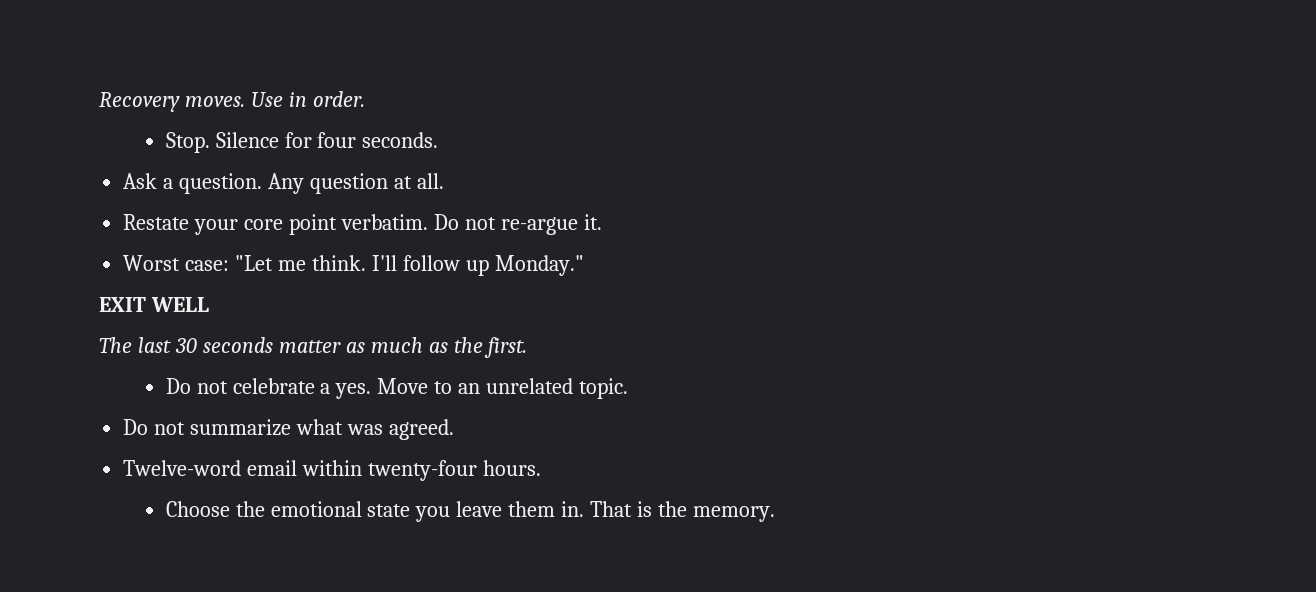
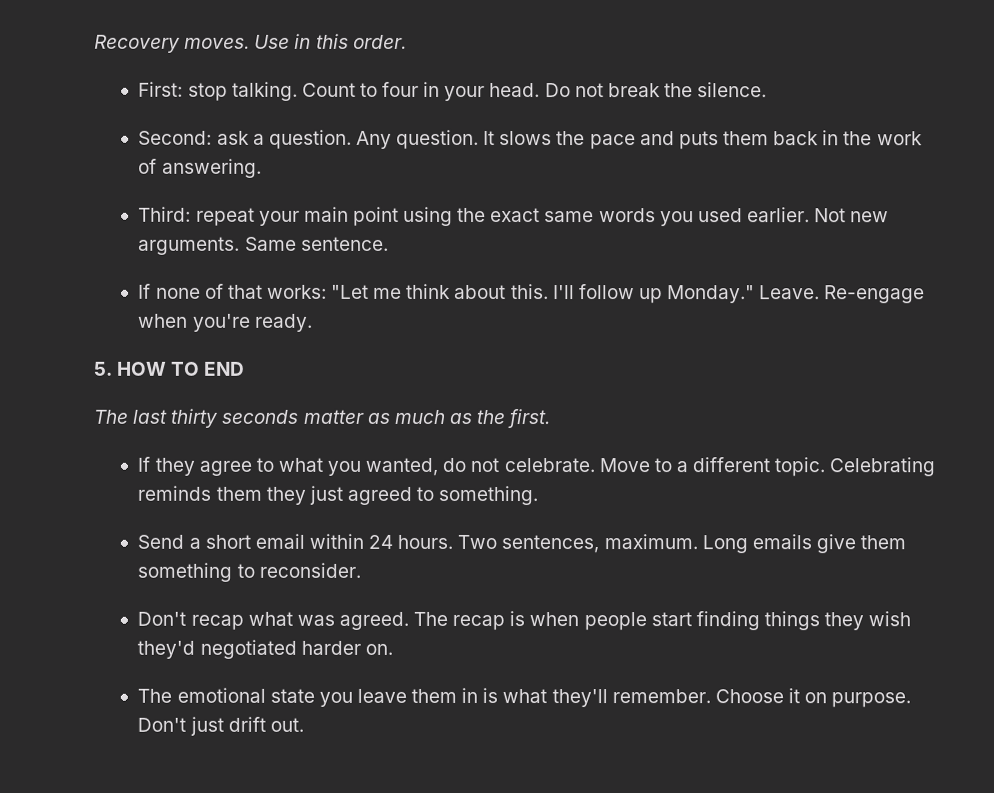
(307, 99) none -> [315,33,349,49] this
[165,132,439,153] [123,173,444,194] [123,214,602,235] [123,255,584,276] [99,297,209,312] Stop. Silence for four seconds. // Ask a question. Any question at all. // Restate your core point verbatim. Do not re-argue it. // Worst case: "Let me think. I'll follow up Monday." // EXIT WELL -> [138,81,768,101] [138,129,923,150] [138,158,262,178] [138,206,890,227] [138,236,389,255] [138,283,926,304] [138,313,313,332] [94,361,246,376] First: stop talking. Count to four in your head. Do not break the silence. // Second: ask a question. Any question. It slows the pace and puts them back in the work of answering. // Third: repeat your main point using the exact same words you used earlier. Not new arguments. Same sentence. // If none of that works: "Let me think about this. I'll follow up Monday." Leave. Re-engage when you're ready. // 5. HOW TO END
[174,338,197,353] 30 -> [170,408,219,428] thirty
[165,378,629,399] [123,419,454,440] [123,460,541,481] [165,501,265,517] Do not celebrate a yes. Move to an unrelated topic. // Do not summarize what was agreed. // Twelve-word email within twenty-four hours. // Choose the -> [137,456,936,477] [137,485,539,506] [137,533,907,554] [137,562,361,582] [137,611,912,631] [137,639,393,659] [137,688,173,703] If they agree to what you wanted, do not celebrate. Move to a different topic. Celebrating reminds them they just agreed to something. // Send a short email within 24 hours. Two sentences, maximum. Long emails give them something to reconsider. // Don't recap what was agreed. The recap is when people start finding things they wish they'd negotiated harder on. // The
[561,501,775,522] in. That is the memory. -> [461,687,912,708] [137,716,304,736] in is what they'll remember. Choose it on purpose. Don't just drift out.

